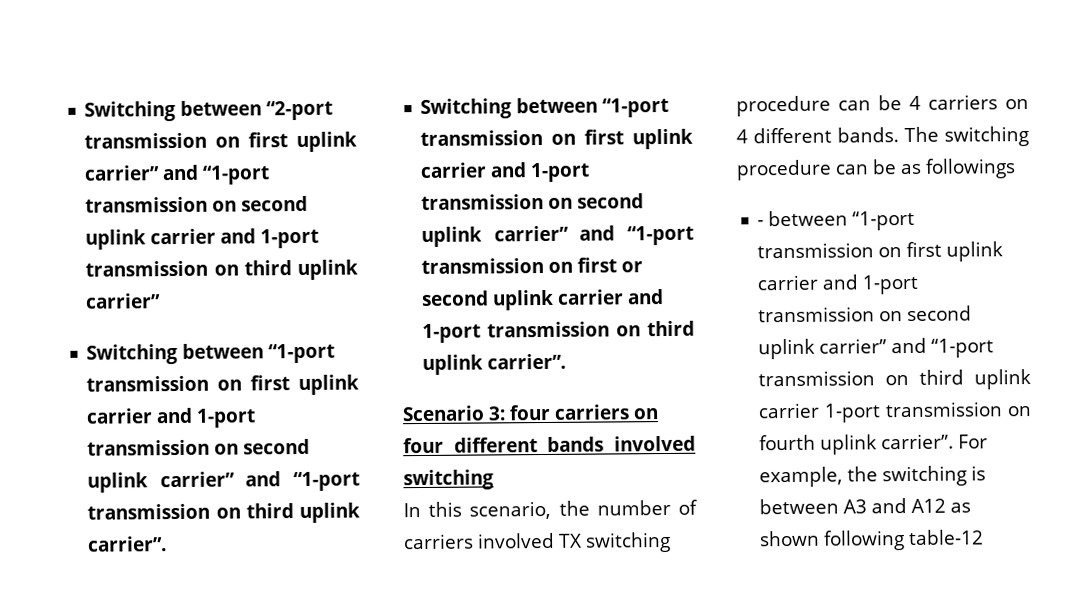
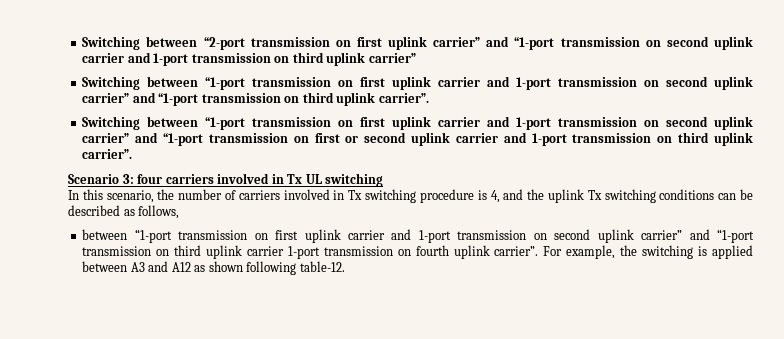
[633,408,659,420] [403,435,696,454] on four different bands involved -> [217,173,322,184] involved in Tx UL
[558,531,671,553] [736,94,1029,117] [736,126,1029,147] [736,158,1016,181] [757,220,765,227] TX switching procedure can be 4 carriers on 4 different bands. The switching procedure can be as followings // - -> [333,189,753,203] [68,205,180,219] in Tx switching procedure is 4, and the uplink Tx switching conditions can be described as follows, //
(987, 473) none -> [712,245,754,259] applied
[908,529,985,546] table-12 -> [299,261,345,272] table-12.

